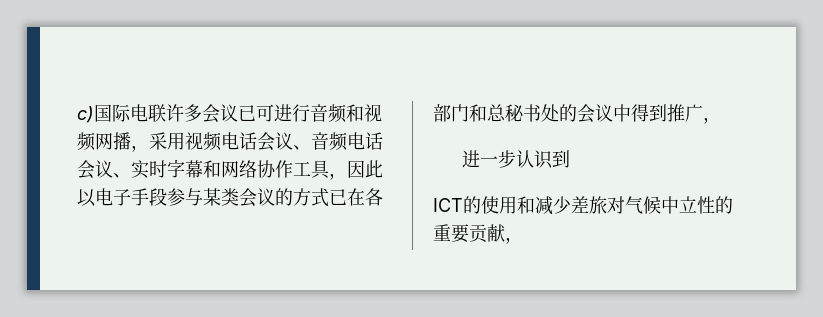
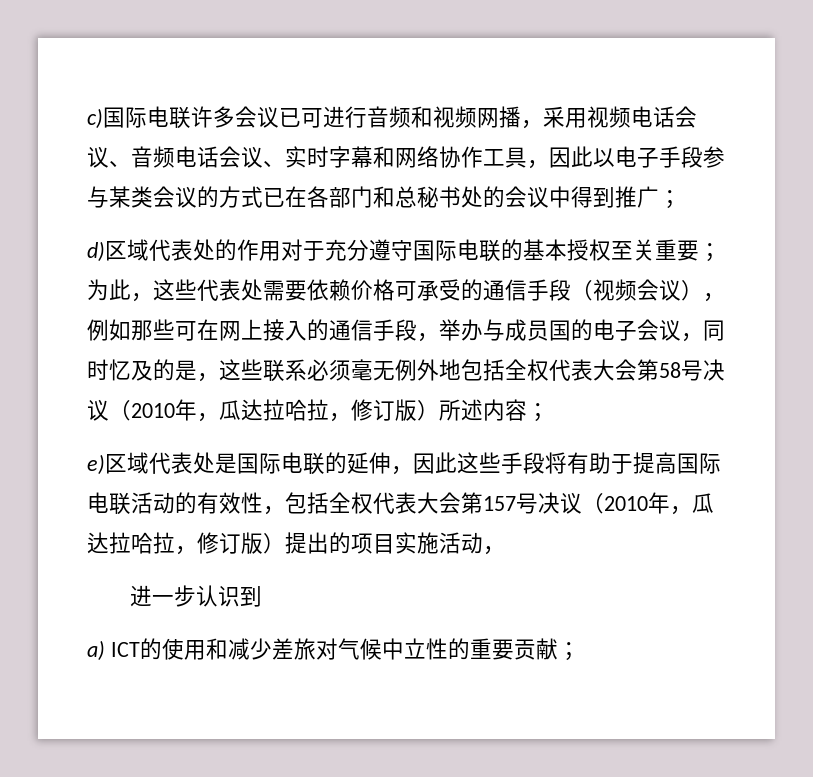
(703, 113) none -> [659,190,681,209] [87,239,721,262] [87,279,725,302] [87,319,725,342] [87,359,725,382] [87,399,549,422] [87,452,721,475] [87,492,714,515] [87,532,483,555] ； // d)区域代表处的作用对于充分遵守国际电联的基本授权至关重要；为此，这些代表处需要依赖价格可承受的通信手段（视频会议），例如那些可在网上接入的通信手段，举办与成员国的电子会议，同时忆及的是，这些联系必须毫无例外地包括全权代表大会第58号决议（2010年，瓜达拉哈拉，修订版）所述内容； // e)区域代表处是国际电联的延伸，因此这些手段将有助于提高国际电联活动的有效性，包括全权代表大会第157号决议（2010年，瓜达拉哈拉，修订版）提出的项目实施活动
(570, 159) none -> [87,640,105,661] a)
[505,237,523,244] ， -> [557,642,580,661] ；

